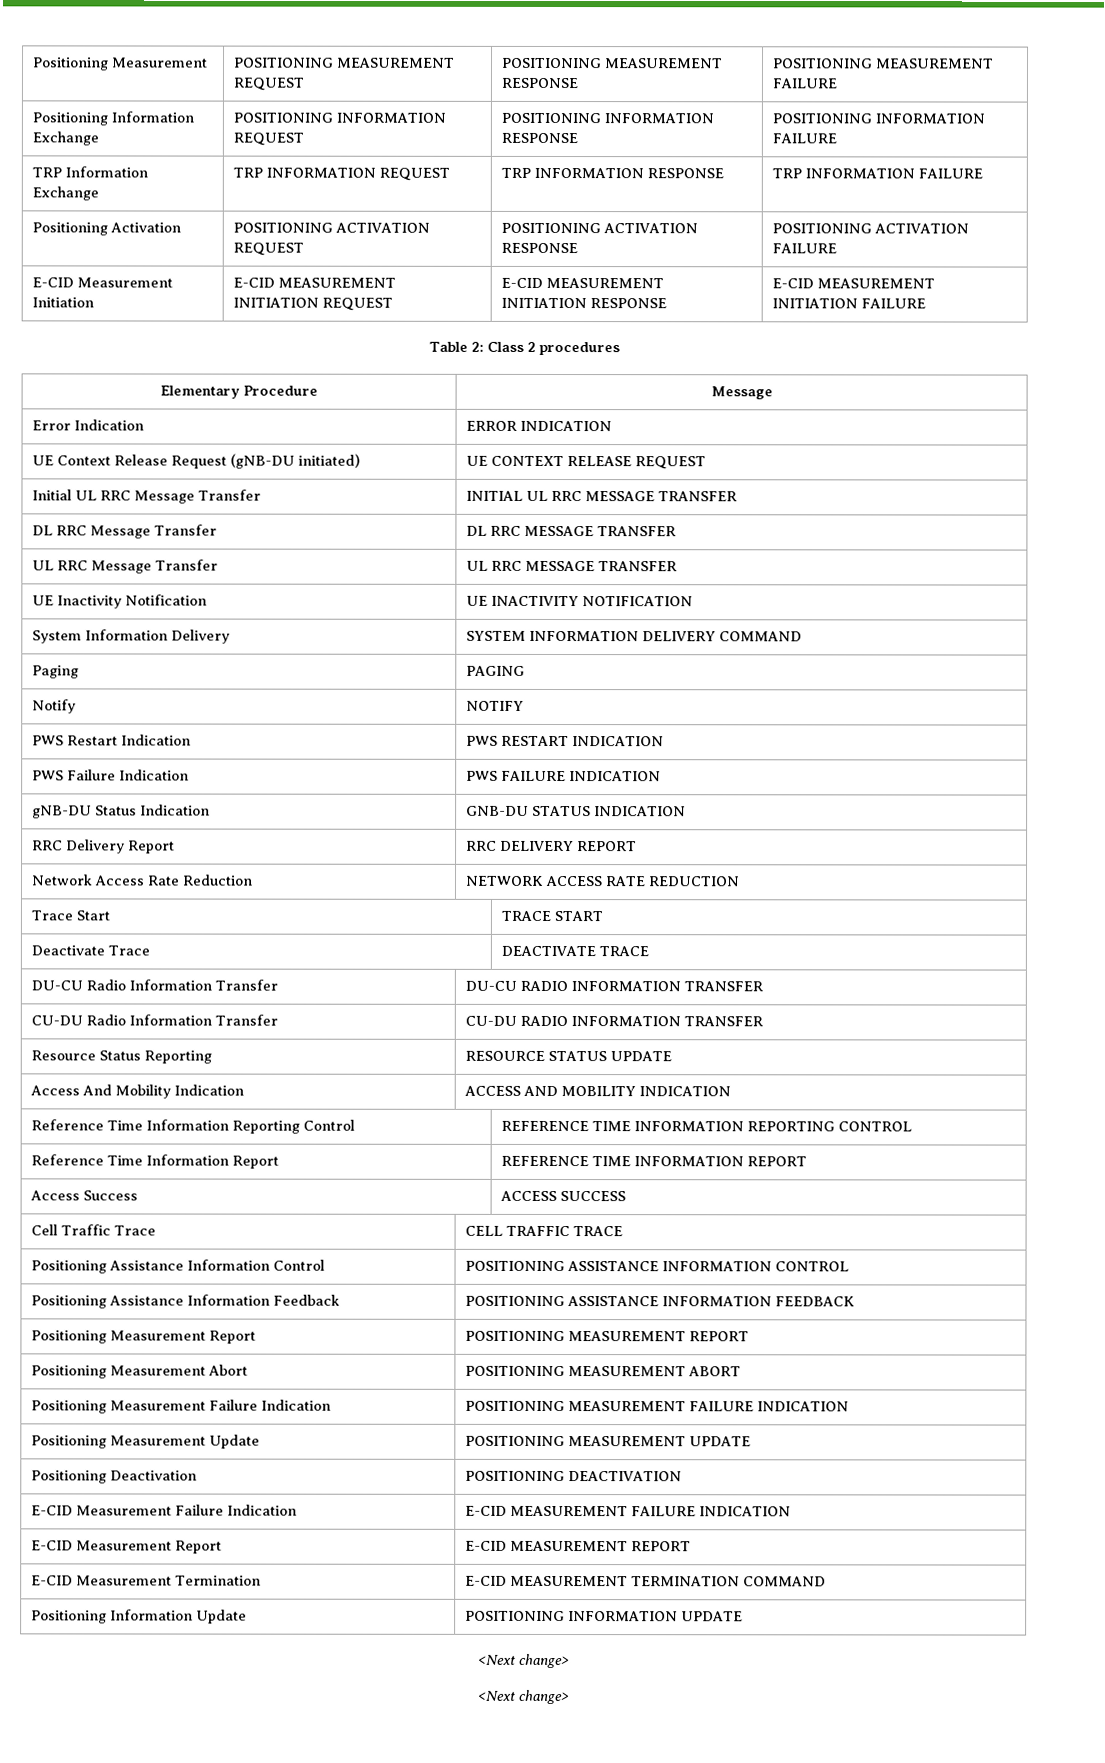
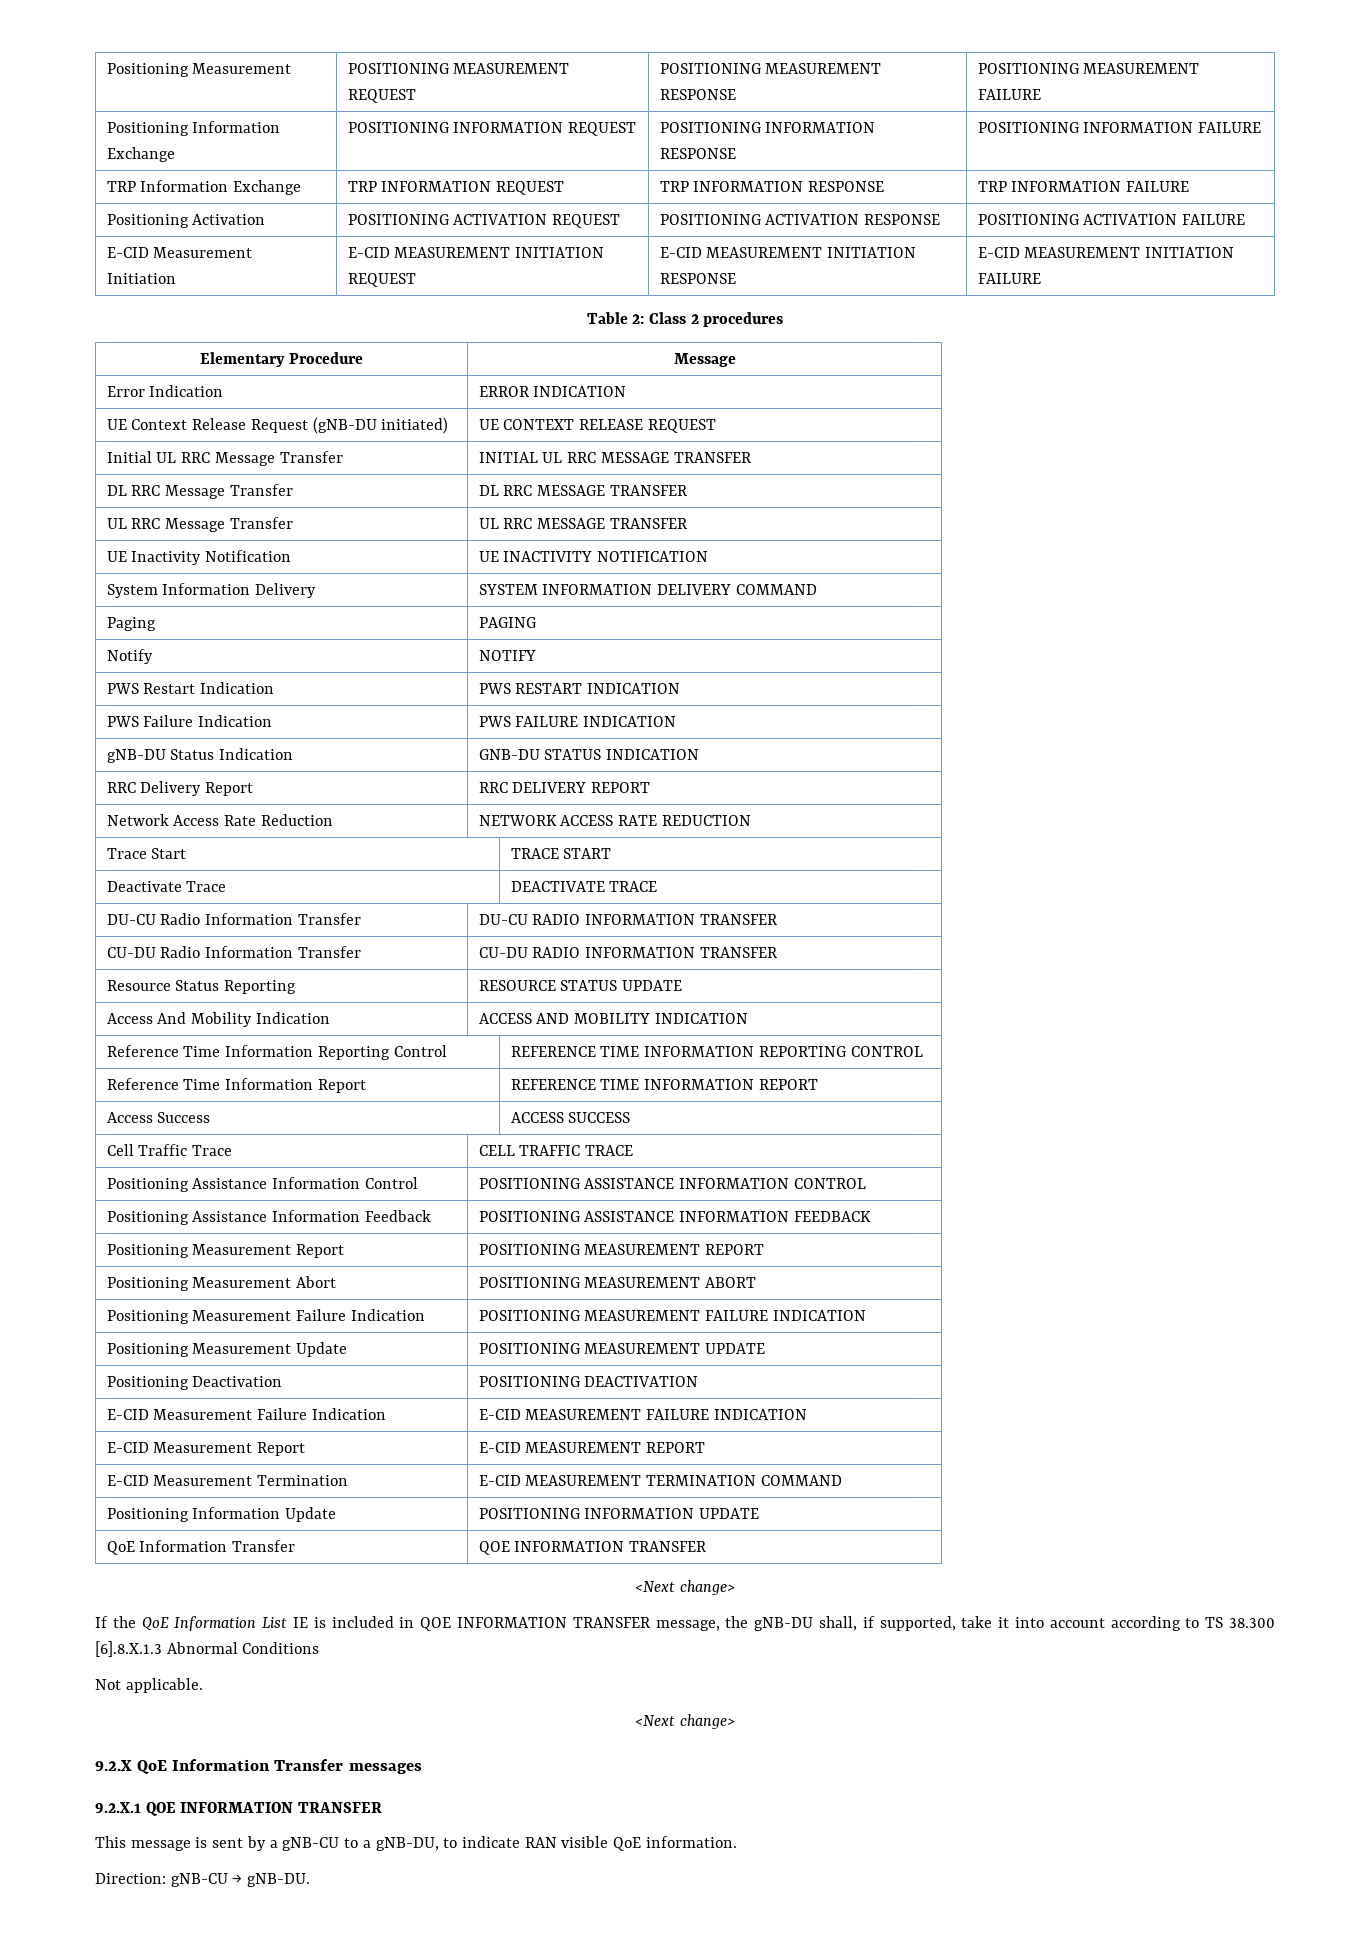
[477,1653,570,1669] [476,1689,570,1705] // <Next change> // <Next change> -> [106,1540,296,1555] [478,1541,707,1555] [635,1580,735,1595] [95,1616,1275,1631] [95,1641,320,1657] [95,1678,203,1693] [635,1714,735,1729] [95,1759,422,1774] [95,1802,383,1816] [95,1836,737,1851] [95,1873,311,1887] // QoE Information Transfer | QOE INFORMATION TRANSFER // <Next change> // If the QoE Information List IE is included in QOE INFORMATION TRANSFER message, the gNB-DU shall, if supported, take it into account according to TS 38.300 [6].8.X.1.3 Abnormal Conditions // Not applicable. // <Next change> // 9.2.X QoE Information Transfer messages // 9.2.X.1 QOE INFORMATION TRANSFER // This message is sent by a gNB-CU to a gNB-DU, to indicate RAN visible QoE information. // Direction: gNB-CU → gNB-DU.

